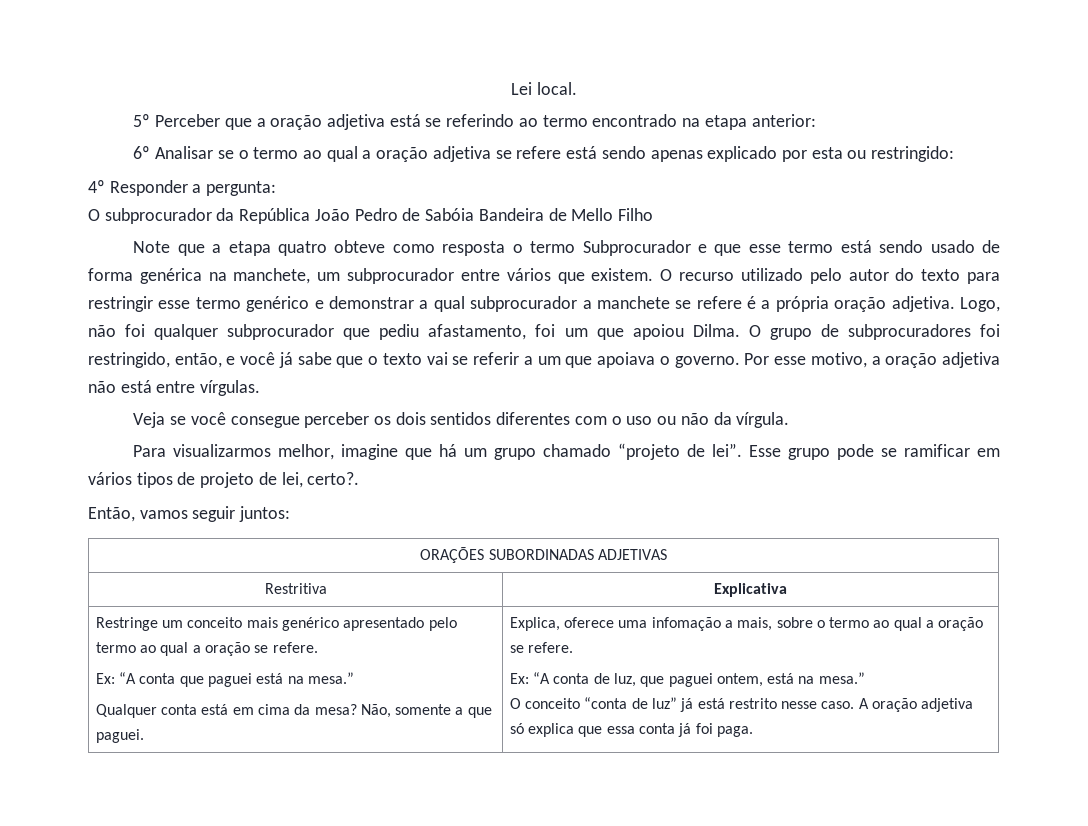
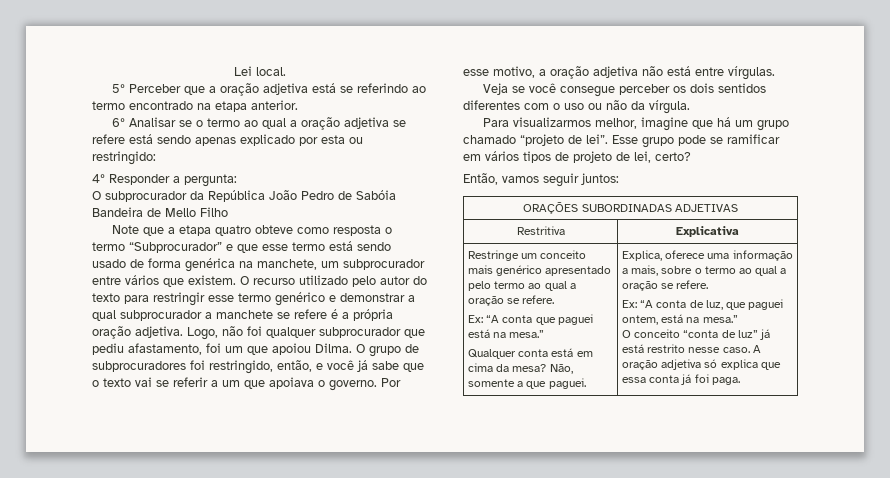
[751,114,816,127] anterior: -> [251,100,298,110] anterior.
[582,240,691,256] Subprocurador -> [129,242,222,253] “Subprocurador”
[307,472,360,485] certo?. -> [655,152,691,161] certo?
[651,617,721,631] infomação -> [732,250,793,261] informação

